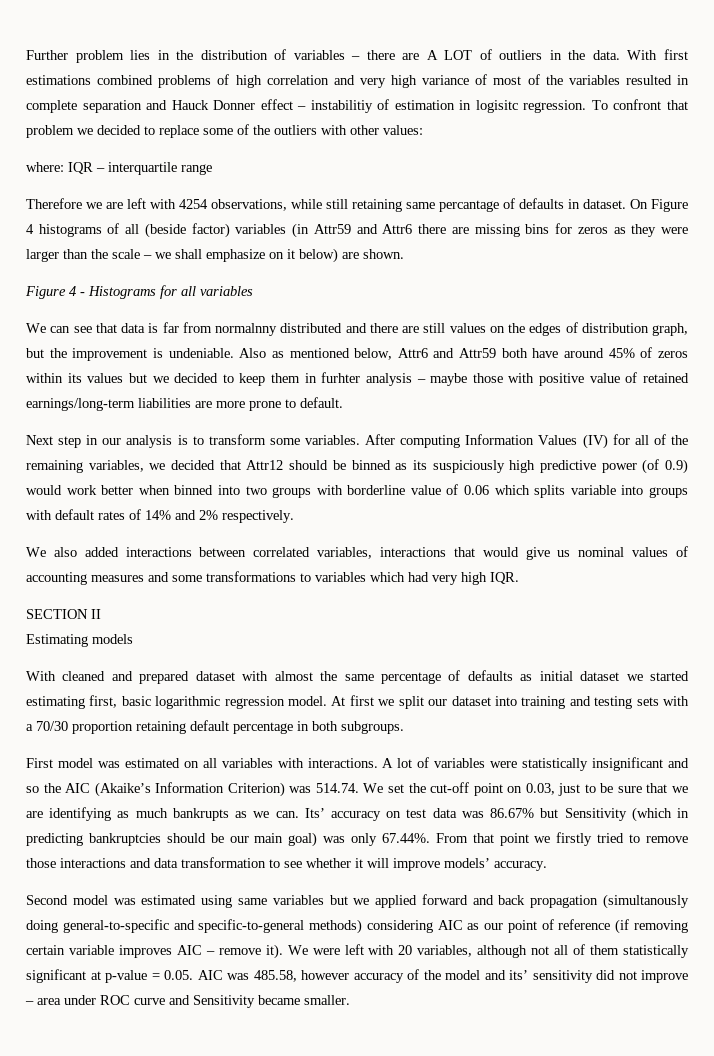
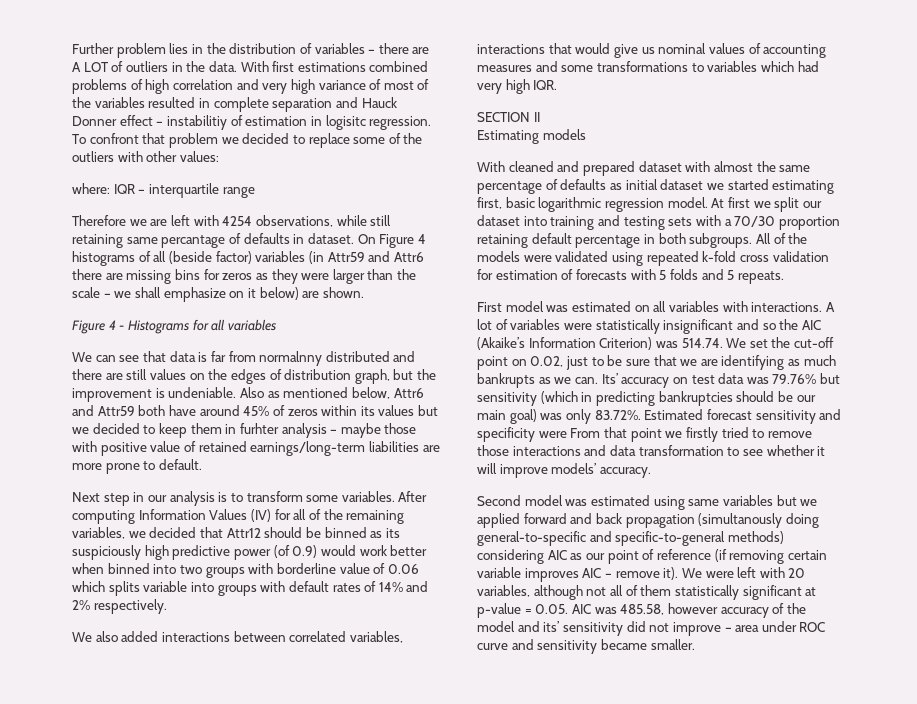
(404, 727) none -> [755,233,808,244] [477,251,829,266] [477,269,784,284] All of the models were validated using repeated k-fold cross validation for estimation of forecasts with 5 folds and 5 repeats.
[525,783,555,795] 0.03, -> [530,356,564,367] 0.02,
[490,808,627,821] 86.67% but Sensitivity -> [772,373,841,384] [477,392,537,406] 79.76% but sensitivity
[381,833,430,843] 67.44%. -> [594,409,842,424] [477,427,567,442] 83.72%. Estimated forecast sensitivity and specificity were
[193,995,255,1008] Sensitivity -> [537,640,598,654] sensitivity

